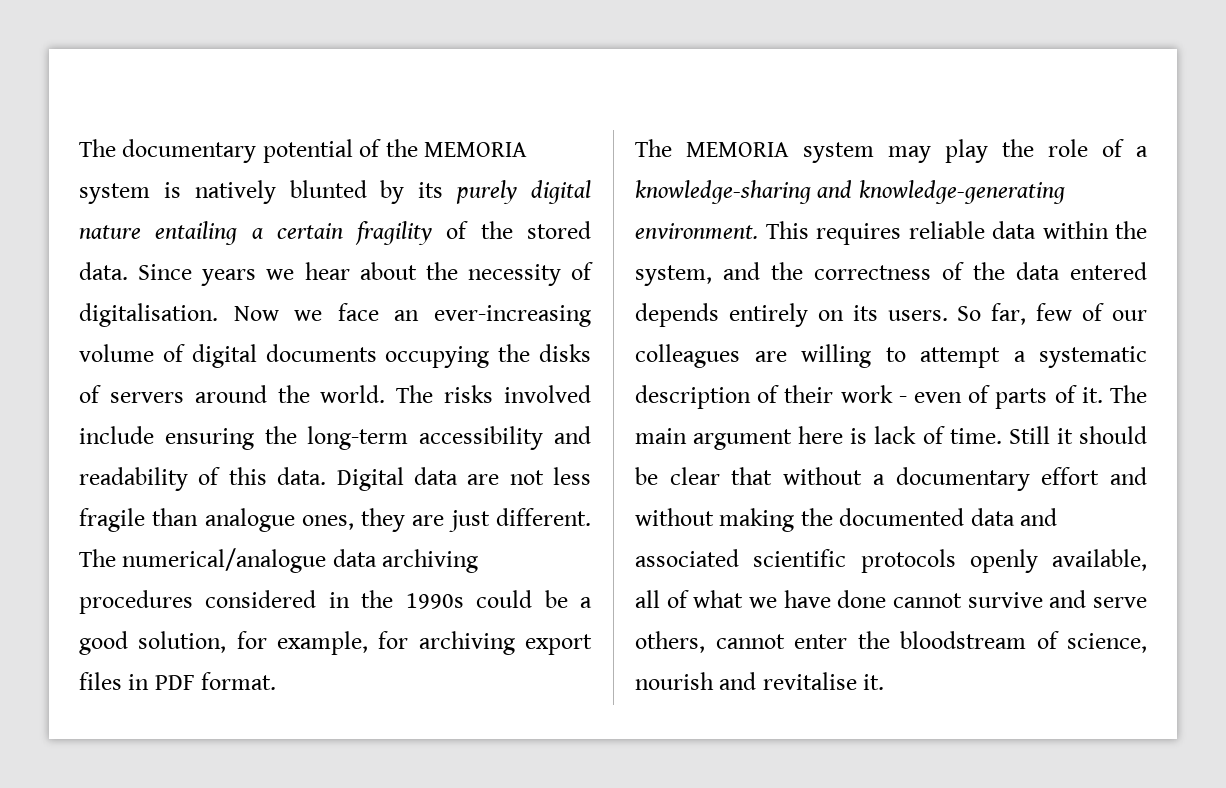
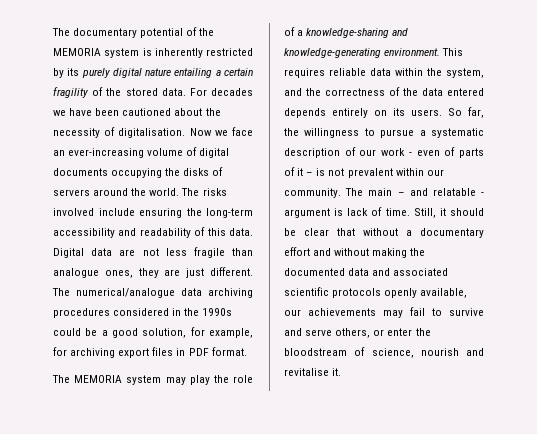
[194,180,367,204] natively blunted -> [154,48,253,58] inherently restricted
[138,262,350,286] Since years we hear -> [189,88,253,96] [53,108,172,116] For decades we have been cautioned
[1036,303,1147,321] [635,344,1000,368] few of our colleagues are willing to attempt -> [284,128,415,138] the willingness to pursue
[784,385,834,403] their -> [359,149,377,156] our
[1081,385,1147,403] [635,426,844,450] it. The main argument here -> [297,168,444,178] [284,188,484,198] [284,208,330,218] it – is not prevalent within our community. The main – and relatable - argument
[1008,426,1050,444] Still -> [413,208,436,218] Still,
[635,590,962,608] all of what we have done cannot -> [284,307,442,318] our achievements may fail to
[715,634,785,649] cannot -> [373,329,385,336] or

